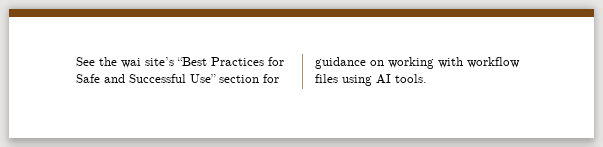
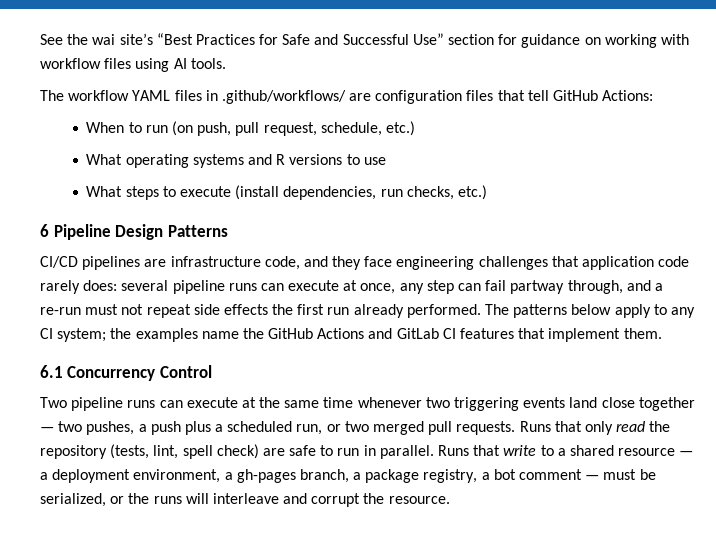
(427, 78) none -> [40,90,654,104] [86,121,415,136] [86,154,386,168] [86,185,487,200] [40,224,228,240] [40,256,690,270] [40,280,663,294] [40,304,695,318] [40,328,662,342] [40,365,212,381] [40,397,695,411] [40,421,671,435] [40,444,694,459] [40,469,656,483] [40,493,450,507] // The workflow YAML files in .github/workflows/ are configuration files that tell GitHub Actions: // When to run (on push, pull request, schedule, etc.) // What operating systems and R versions to use // What steps to execute (install dependencies, run checks, etc.) // 6 Pipeline Design Patterns // CI/CD pipelines are infrastructure code, and they face engineering challenges that application code rarely does: several pipeline runs can execute at once, any step can fail partway through, and a re-run must not repeat side effects the first run already performed. The patterns below apply to any CI system; the examples name the GitHub Actions and GitLab CI features that implement them. // 6.1 Concurrency Control // Two pipeline runs can execute at the same time whenever two triggering events land close together — two pushes, a push plus a scheduled run, or two merged pull requests. Runs that only read the repository (tests, lint, spell check) are safe to run in parallel. Runs that write to a shared resource — a deployment environment, a gh-pages branch, a package registry, a bot comment — must be serialized, or the runs will interleave and corrupt the resource.

